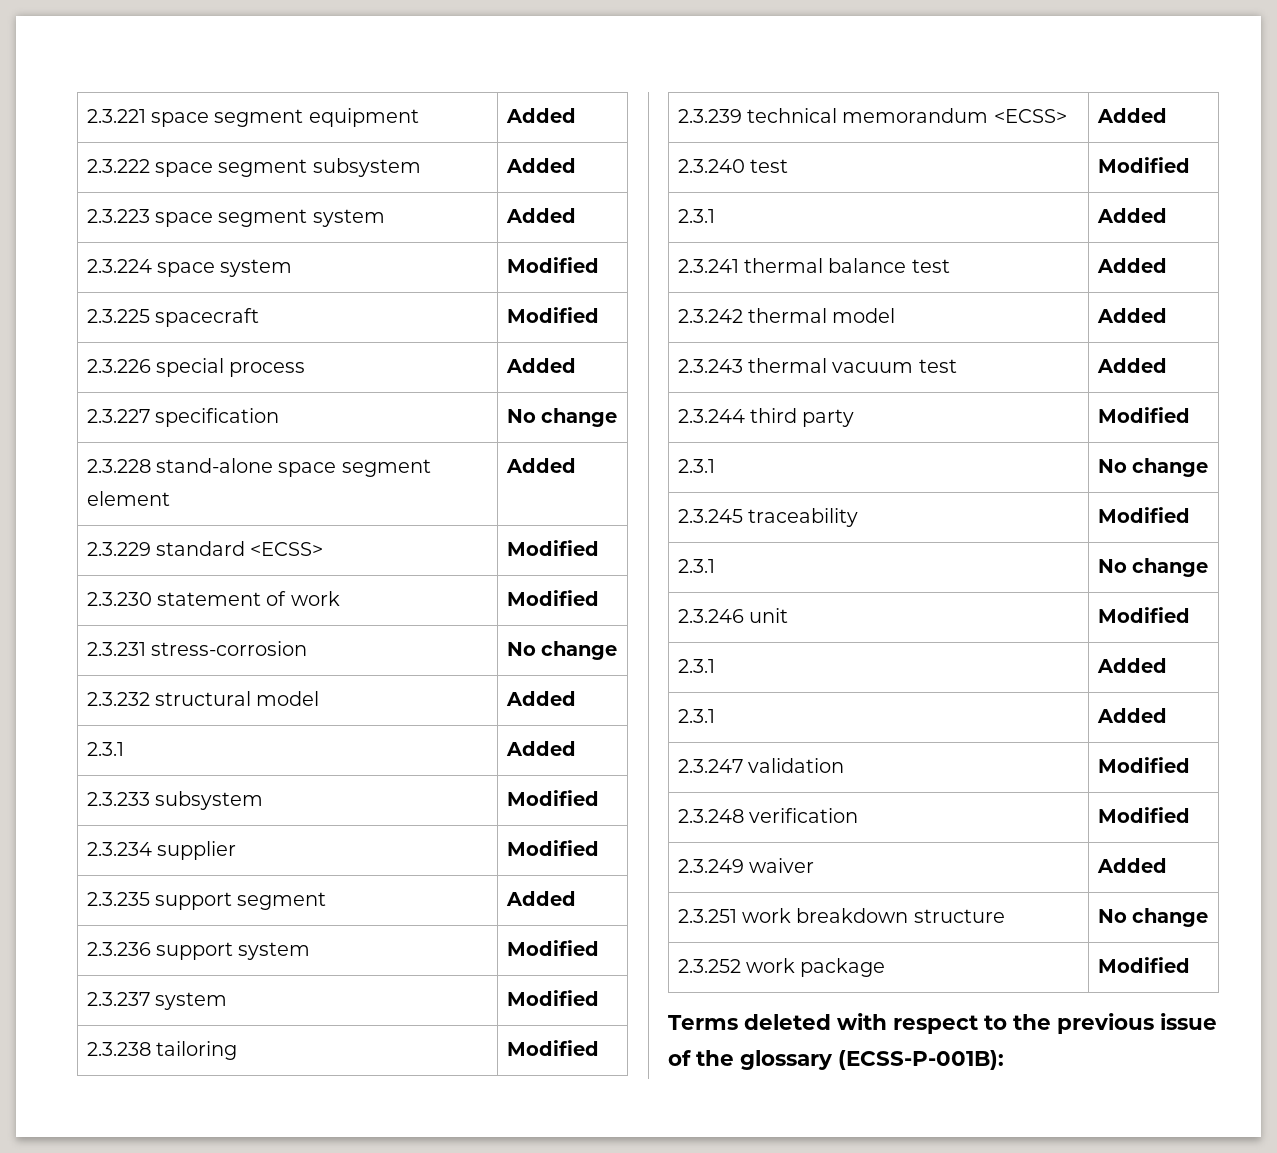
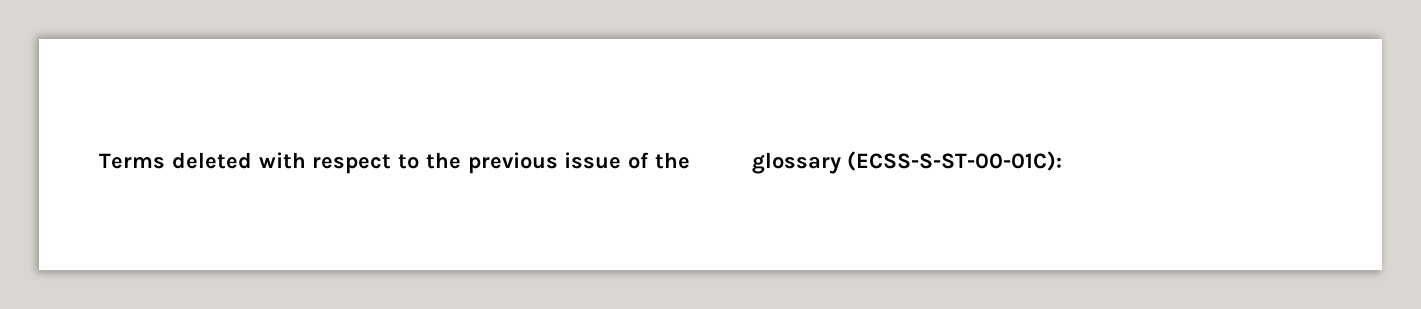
[86,108,419,127] [505,108,576,123] [86,158,421,177] [505,158,576,173] [86,209,385,227] [505,208,576,223] [86,259,293,277] [506,257,599,273] [86,308,260,327] [506,307,599,323] [86,358,306,377] [505,358,576,373] [86,408,280,427] [506,408,618,427] [86,458,431,477] [86,491,170,506] [505,458,576,473] [86,541,324,556] [506,540,599,556] [86,591,340,606] [506,590,599,606] [86,641,308,656] [506,641,618,660] [86,691,320,706] [505,691,576,706] [86,742,124,756] [505,741,576,756] [86,791,264,810] [506,790,599,806] [86,841,237,860] [506,840,599,856] [86,892,327,910] [505,891,576,906] [86,942,311,960] [506,940,599,956] [86,992,228,1010] [506,990,599,1006] [86,1041,238,1060] [506,1040,599,1056] [677,108,1067,123] [1096,108,1167,123] [677,159,789,173] [1097,157,1190,173] [677,209,715,223] [1096,208,1167,223] [677,258,950,273] [1096,258,1167,273] [677,308,896,323] [1096,308,1167,323] [677,358,957,373] [1096,358,1167,373] [677,408,855,427] [1097,407,1190,423] [677,459,715,473] [1097,458,1209,477] [677,508,859,527] [1097,507,1190,523] [677,559,715,573] [1097,558,1209,577] [677,608,789,623] [1097,607,1190,623] [677,659,715,673] [1096,658,1167,673] [677,709,715,723] [1096,708,1167,723] [677,758,845,773] [1097,757,1190,773] [677,808,859,823] [1097,807,1190,823] [677,858,815,873] [1096,858,1167,873] [677,908,1005,923] [1097,908,1209,927] [677,958,886,977] [1097,957,1190,973] 2.3.221 space segment equipment | Added // 2.3.222 space segment subsystem | Added // 2.3.223 space segment system | Added // 2.3.224 space system | Modified // 2.3.225 spacecraft | Modified // 2.3.226 special process | Added // 2.3.227 specification | No change // 2.3.228 stand-alone space segment element | Added // 2.3.229 standard <ECSS> | Modified // 2.3.230 statement of work | Modified // 2.3.231 stress-corrosion | No change // 2.3.232 structural model | Added // 2.3.1 | Added // 2.3.233 subsystem | Modified // 2.3.234 supplier | Modified // 2.3.235 support segment | Added // 2.3.236 support system | Modified // 2.3.237 system | Modified // 2.3.238 tailoring | Modified // 2.3.239 technical memorandum <ECSS> | Added // 2.3.240 test | Modified // 2.3.1 | Added // 2.3.241 thermal balance test | Added // 2.3.242 thermal model | Added // 2.3.243 thermal vacuum test | Added // 2.3.244 third party | Modified // 2.3.1 | No change // 2.3.245 traceability | Modified // 2.3.1 | No change // 2.3.246 unit | Modified // 2.3.1 | Added // 2.3.1 | Added // 2.3.247 validation | Modified // 2.3.248 verification | Modified // 2.3.249 waiver | Added // 2.3.251 work breakdown structure | No change // 2.3.252 work package | Modified // -> (99, 161) none
[838,1050,1004,1070] (ECSS-P-001B): -> [846,151,1062,171] (ECSS-S-ST-00-01C):

